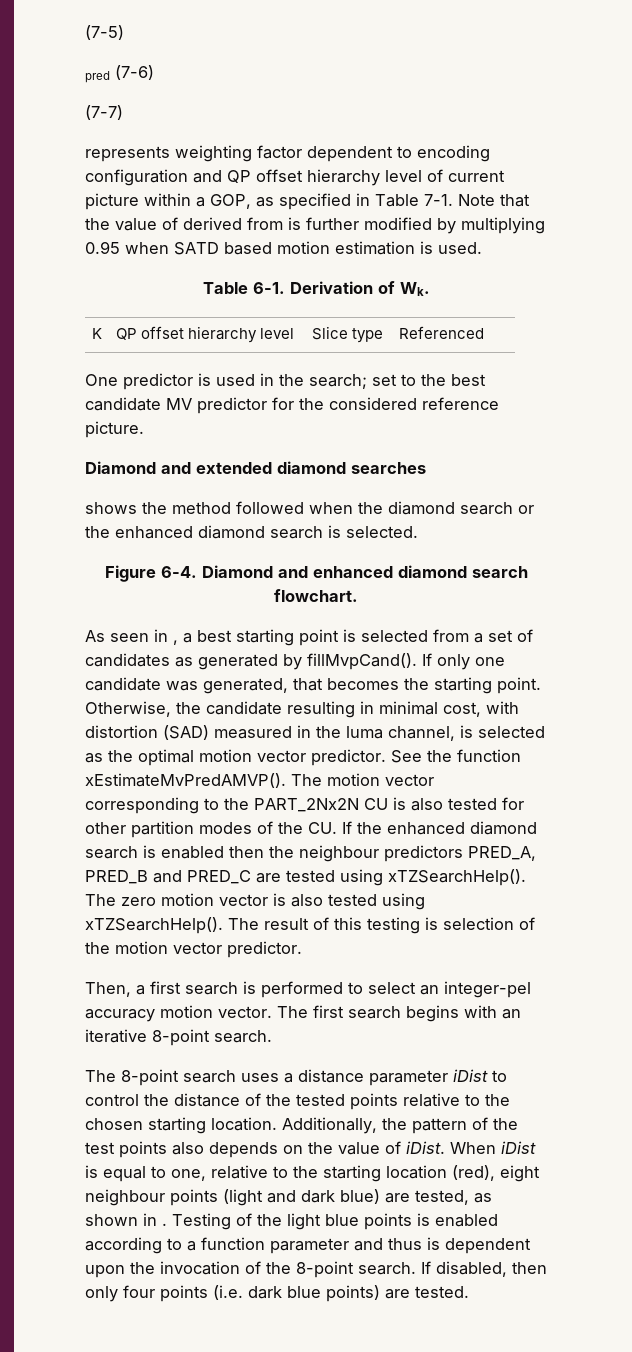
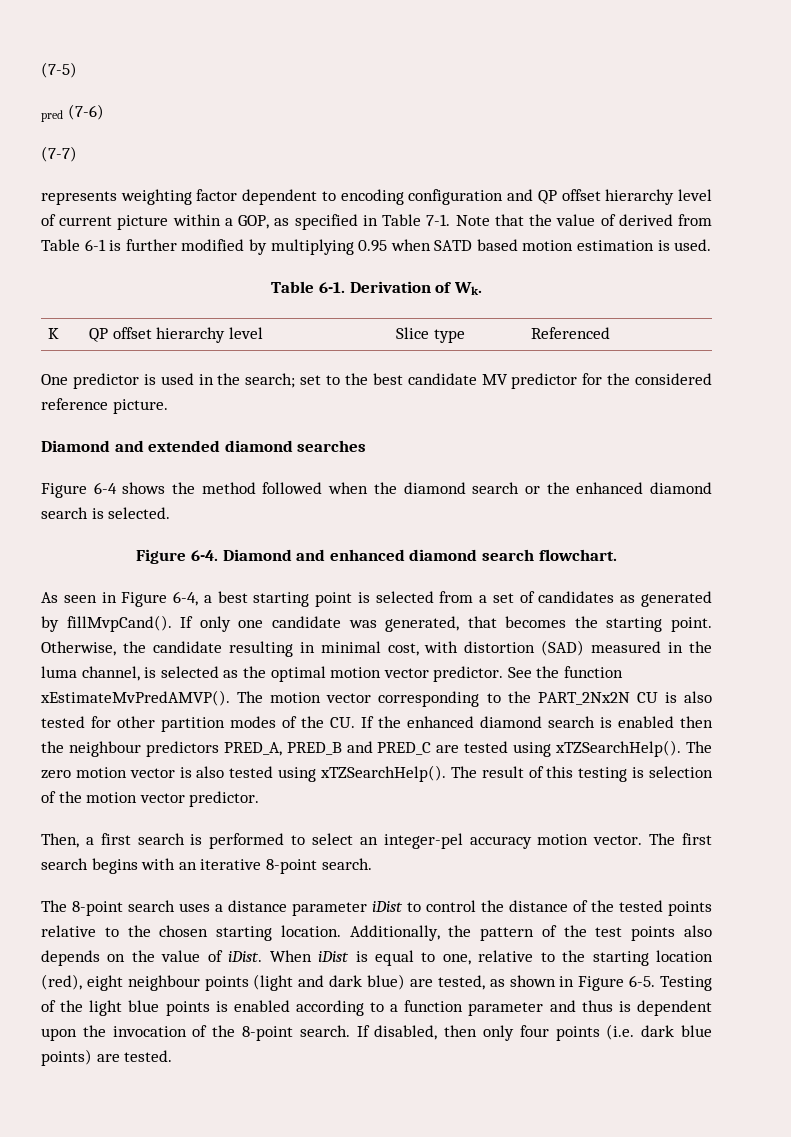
(283, 223) none -> [41,239,106,251] Table 6-1
(426, 468) none -> [41,482,117,498] Figure 6-4
[173,640,178,645] , -> [121,591,199,607] Figure 6-4,
[162,1223,167,1226] . -> [578,975,656,991] Figure 6-5.

